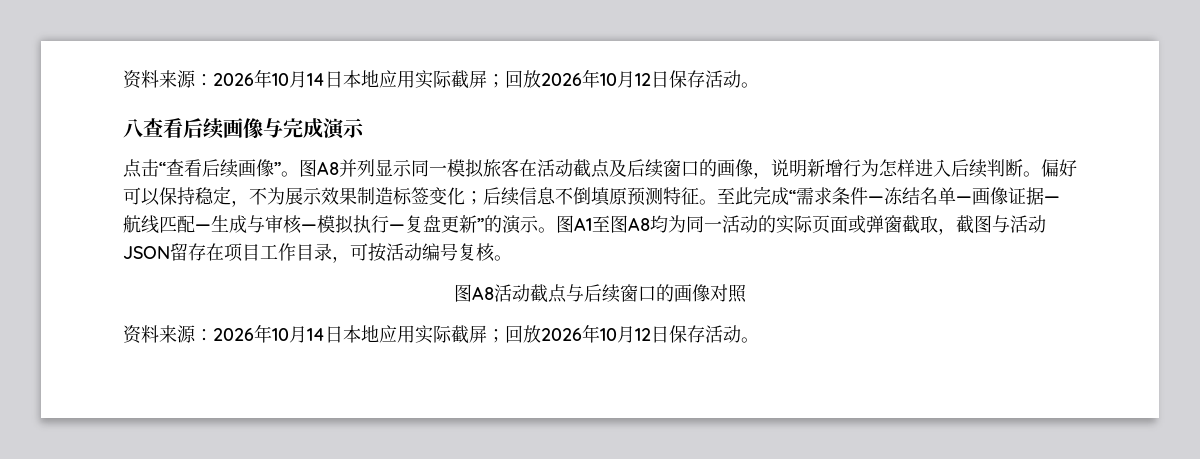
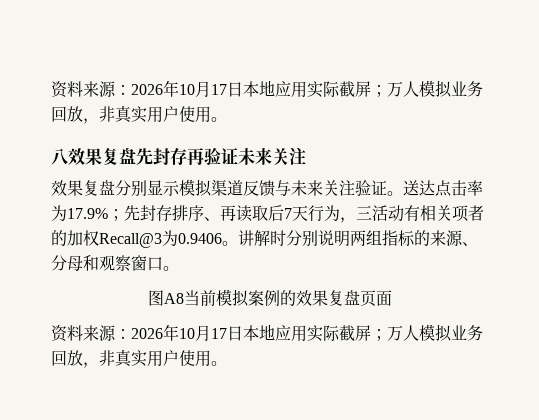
[123,69,759,89] [123,118,365,140] [123,159,1077,179] [123,186,1060,207] [123,215,1046,235] [123,243,512,263] [454,284,747,303] [123,324,741,344] 资料来源：2026年10月14日本地应用实际截屏；回放2026年10月12日保存活动。 // 八查看后续画像与完成演示 // 点击“查看后续画像”。图A8并列显示同一模拟旅客在活动截点及后续窗口的画像，说明新增行为怎样进入后续判断。偏好可以保持稳定，不为展示效果制造标签变化；后续信息不倒填原预测特征。至此完成“需求条件—冻结名单—画像证据—航线匹配—生成与审核—模拟执行—复盘更新”的演示。图A1至图A8均为同一活动的实际页面或弹窗截取，截图与活动JSON留存在项目工作目录，可按活动编号复核。 // 图A8活动截点与后续窗口的画像对照 // 资料来源：2026年10月14日本地应用实际截屏；回放2026年10月12日保存活动 -> [51,80,483,98] [51,105,227,124] [51,147,306,166] [51,179,483,197] [51,205,484,223] [51,230,478,248] [51,255,179,272] [147,289,392,307] [51,324,483,342] [51,349,211,368] 资料来源：2026年10月17日本地应用实际截屏；万人模拟业务回放，非真实用户使用。 // 八效果复盘先封存再验证未来关注 // 效果复盘分别显示模拟渠道反馈与未来关注验证。送达点击率为17.9%；先封存排序、再读取后7天行为，三活动有相关项者的加权Recall@3为0.9406。讲解时分别说明两组指标的来源、分母和观察窗口。 // 图A8当前模拟案例的效果复盘页面 // 资料来源：2026年10月17日本地应用实际截屏；万人模拟业务回放，非真实用户使用

